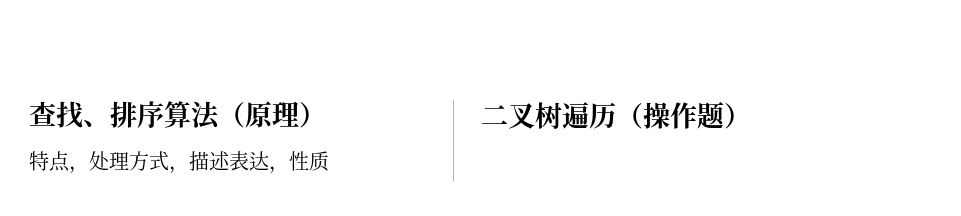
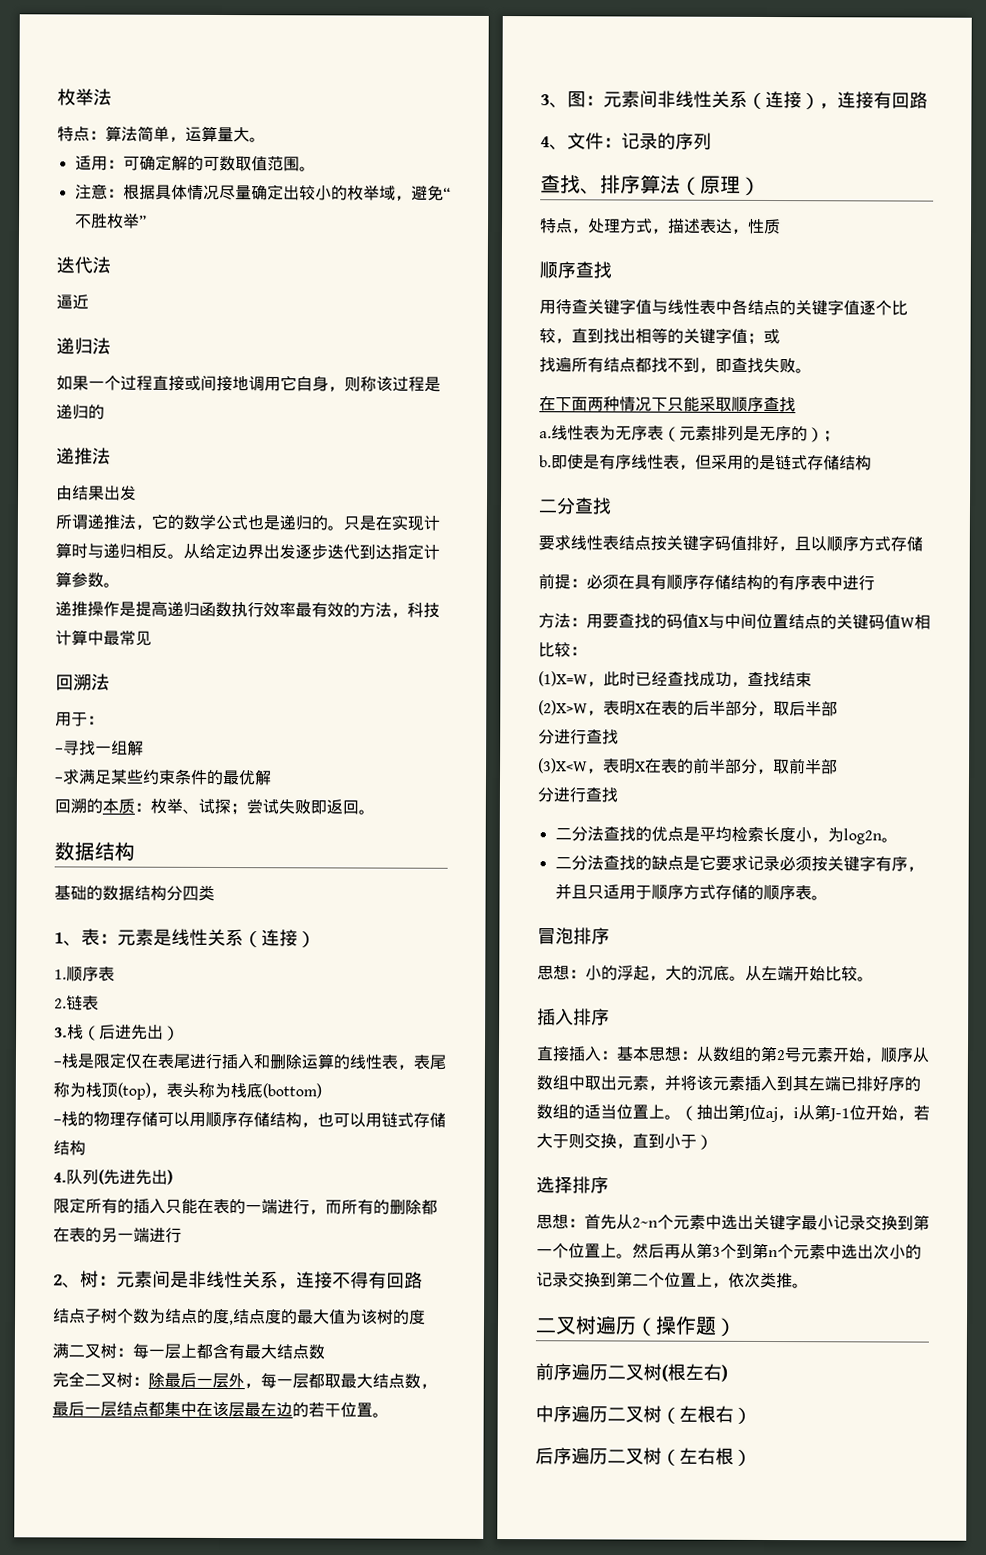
(29, 113) none -> [57,88,112,106] [57,125,266,143] [74,154,316,172] [74,183,451,201] [74,213,147,229] [56,256,111,274] [56,294,89,310] [56,337,111,355] [56,374,441,392] [56,404,105,420] [56,447,111,465] [56,485,137,501] [55,513,440,531] [55,542,440,560] [55,571,120,588] [55,600,440,618] [55,629,152,646] [55,673,110,691] [55,711,104,727] [55,740,144,756] [54,768,272,786] [54,798,375,816] [54,841,135,861] [54,884,215,901] [54,928,316,948] [54,966,115,982] [54,995,99,1011] [54,1024,180,1041] [53,1052,446,1070] [53,1082,322,1100] [53,1111,446,1128] [53,1140,86,1156] [53,1169,173,1185] [53,1197,438,1215] [53,1227,182,1243] [53,1270,423,1290] [52,1308,426,1326] [52,1343,325,1360] [52,1371,437,1389] [52,1401,389,1418] [540,90,928,110] [540,132,712,151] 枚举法 // 特点：算法简单，运算量大。 // 适用：可确定解的可数取值范围。 // 注意：根据具体情况尽量确定出较小的枚举域，避免“不胜枚举” // 迭代法 // 逼近 // 递归法 // 如果一个过程直接或间接地调用它自身，则称该过程是递归的 // 递推法 // 由结果出发 // 所谓递推法，它的数学公式也是递归的。只是在实现计算时与递归相反。从给定边界出发逐步迭代到达指定计算参数。 // 递推操作是提高递归函数执行效率最有效的方法，科技计算中最常见 // 回溯法 // 用于： // –寻找一组解 // –求满足某些约束条件的最优解 // 回溯的本质：枚举、试探；尝试失败即返回。 // 数据结构 // 基础的数据结构分四类 // 1、表：元素是线性关系（连接） // 1.顺序表 // 2.链表 // 3.栈（后进先出） // –栈是限定仅在表尾进行插入和删除运算的线性表，表尾称为栈顶(top)，表头称为栈底(bottom) // –栈的物理存储可以用顺序存储结构，也可以用链式存储结构 // 4.队列(先进先出) // 限定所有的插入只能在表的一端进行，而所有的删除都在表的另一端进行 // 2、树：元素间是非线性关系，连接不得有回路 // 结点子树个数为结点的度,结点度的最大值为该树的度 // 满二叉树：每一层上都含有最大结点数 // 完全二叉树：除最后一层外，每一层都取最大结点数，最后一层结点都集中在该层最左边的若干位置。 // 3、图：元素间非线性关系（连接），连接有回路 // 4、文件：记录的序列 //
(329, 161) none -> [539,261,612,279] [539,298,908,316] [539,327,780,345] [539,357,812,374] [539,396,796,413] [539,425,840,443] [539,454,872,471] [538,497,612,515] [538,534,923,552] [538,573,875,591] [538,612,931,630] [538,642,587,658] [538,671,812,688] [538,700,838,717] [538,729,619,745] [538,757,838,775] [537,787,618,803] [554,826,898,845] [554,854,924,872] [554,883,828,901] [537,927,610,945] [537,965,874,982] [537,1008,610,1026] [536,1045,930,1063] [536,1074,921,1092] [536,1103,930,1123] [536,1133,713,1150] [536,1176,609,1194] [536,1214,930,1231] [536,1242,922,1260] [536,1271,809,1289] // 顺序查找 // 用待查关键字值与线性表中各结点的关键字值逐个比较，直到找出相等的关键字值；或 // 找遍所有结点都找不到，即查找失败。 // 在下面两种情况下只能采取顺序查找 // a.线性表为无序表（元素排列是无序的）； // b.即使是有序线性表，但采用的是链式存储结构 // 二分查找 // 要求线性表结点按关键字码值排好，且以顺序方式存储 // 前提：必须在具有顺序存储结构的有序表中进行 // 方法：用要查找的码值X与中间位置结点的关键码值W相比较： // (1)X=W，此时已经查找成功，查找结束 // (2)X>W，表明X在表的后半部分，取后半部 // 分进行查找 // (3)X<W，表明X在表的前半部分，取前半部 // 分进行查找 // 二分法查找的优点是平均检索长度小，为log2n。 // 二分法查找的缺点是它要求记录必须按关键字有序，并且只适用于顺序方式存储的顺序表。 // 冒泡排序 // 思想：小的浮起，大的沉底。从左端开始比较。 // 插入排序 // 直接插入：基本思想：从数组的第2号元素开始，顺序从数组中取出元素，并将该元素插入到其左端已排好序的数组的适当位置上。（抽出第J位aj，i从第J-1位开始，若大于则交换，直到小于） // 选择排序 // 思想：首先从2~n个元素中选出关键字最小记录交换到第一个位置上。然后再从第3个到第n个元素中选出次小的记录交换到第二个位置上，依次类推。
(751, 116) none -> [535,1363,728,1382] [535,1405,752,1424] [535,1447,752,1466] // 前序遍历二叉树(根左右) // 中序遍历二叉树（左根右） // 后序遍历二叉树（左右根）

